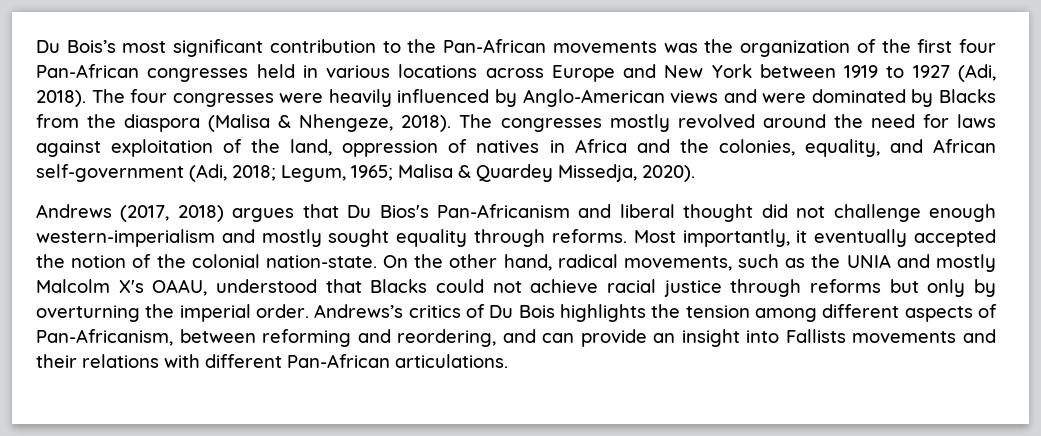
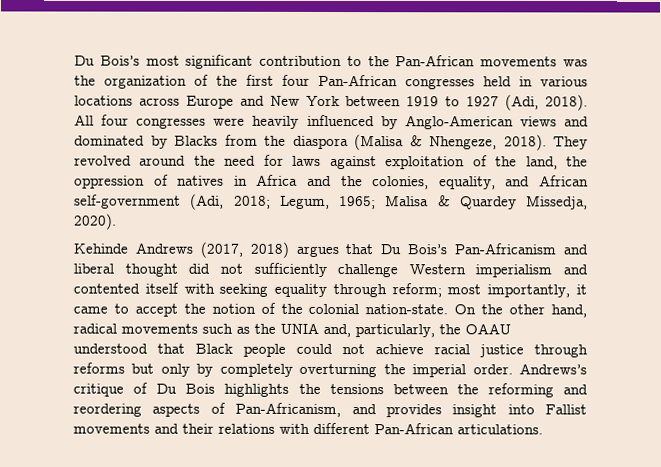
[91,89,125,103] The -> [74,114,94,126] All
[762,93,807,103] were -> (589, 121) none
[459,114,670,132] The congresses mostly -> [553,136,588,150] They
(333, 147) none -> [565,156,588,167] the
(695, 173) none -> [73,243,128,254] Kehinde
[379,205,429,218] Bios's -> [407,244,448,255] Bois’s
[833,204,997,222] [36,229,997,247] challenge enough western-imperialism and mostly sought equality through reforms. Most importantly, it eventually accepted -> [253,262,588,278] [73,282,587,298] [73,303,178,317] sufficiently challenge Western imperialism and contented itself with seeking equality through reform; most importantly, it came to accept
[623,256,732,271] movements, -> [121,323,198,334] movements
[896,254,996,272] [36,279,428,296] and mostly Malcolm X's OAAU, understood that Blacks -> [323,323,511,338] [73,343,286,357] and, particularly, the OAAU understood that Black people
(996, 288) none -> [219,363,293,377] completely
[408,305,461,318] critics -> [73,383,124,397] critique
[685,304,998,322] [36,329,676,347] tension among different aspects of Pan-Africanism, between reforming and reordering, and can provide an -> [329,383,588,398] [73,402,442,418] tensions between the reforming and reordering aspects of Pan-Africanism, and provides
[785,329,846,343] Fallists -> [545,404,587,415] Fallist

